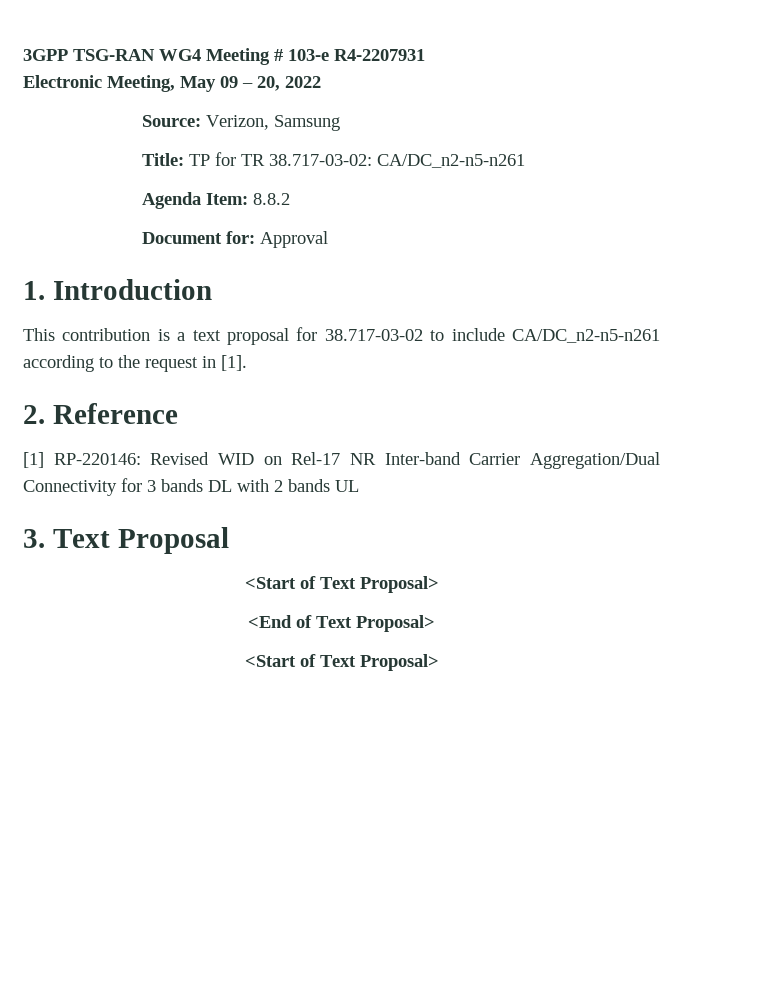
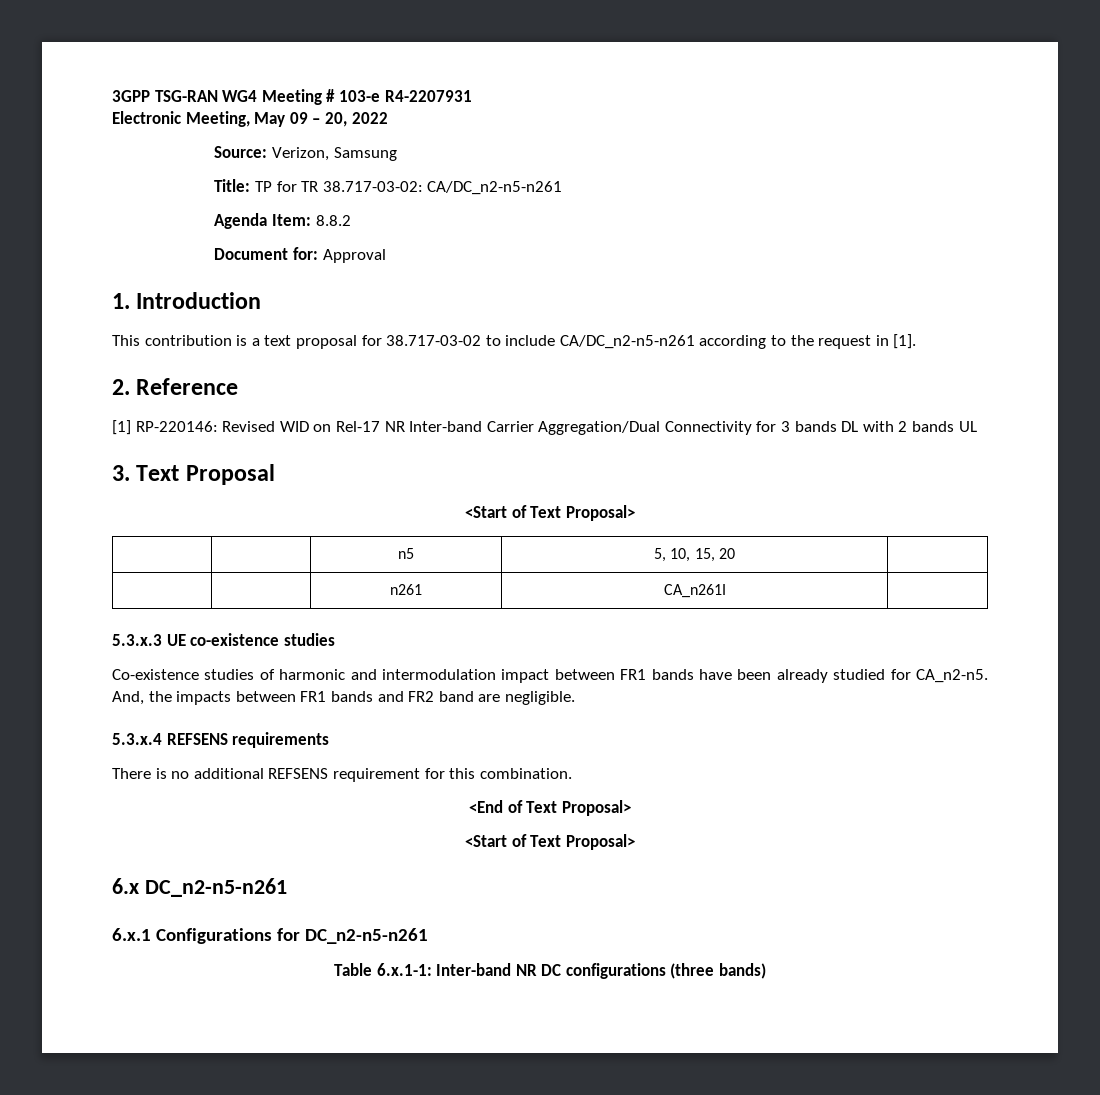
(439, 584) none -> [398,548,414,559] [654,548,735,562] [390,584,422,595] [663,584,726,598] [112,633,335,646] [112,669,988,683] [112,691,575,705] [112,732,330,748] [112,768,572,782] // | | n5 | 5, 10, 15, 20 | // | | n261 | CA_n261I | // 5.3.x.3 UE co-existence studies // Co-existence studies of harmonic and intermodulation impact between FR1 bands have been already studied for CA_n2-n5. And, the impacts between FR1 bands and FR2 band are negligible. // 5.3.x.4 REFSENS requirements // There is no additional REFSENS requirement for this combination.
(439, 662) none -> [112,878,287,897] [112,928,429,944] [333,963,767,979] // 6.x DC_n2-n5-n261 // 6.x.1 Configurations for DC_n2-n5-n261 // Table 6.x.1-1: Inter-band NR DC configurations (three bands)

